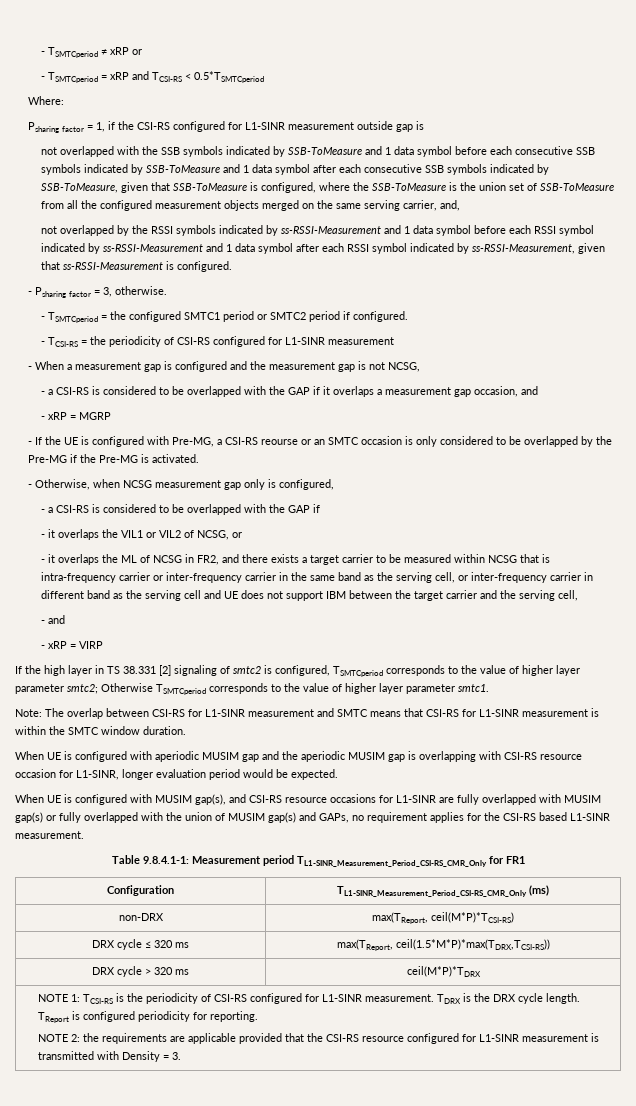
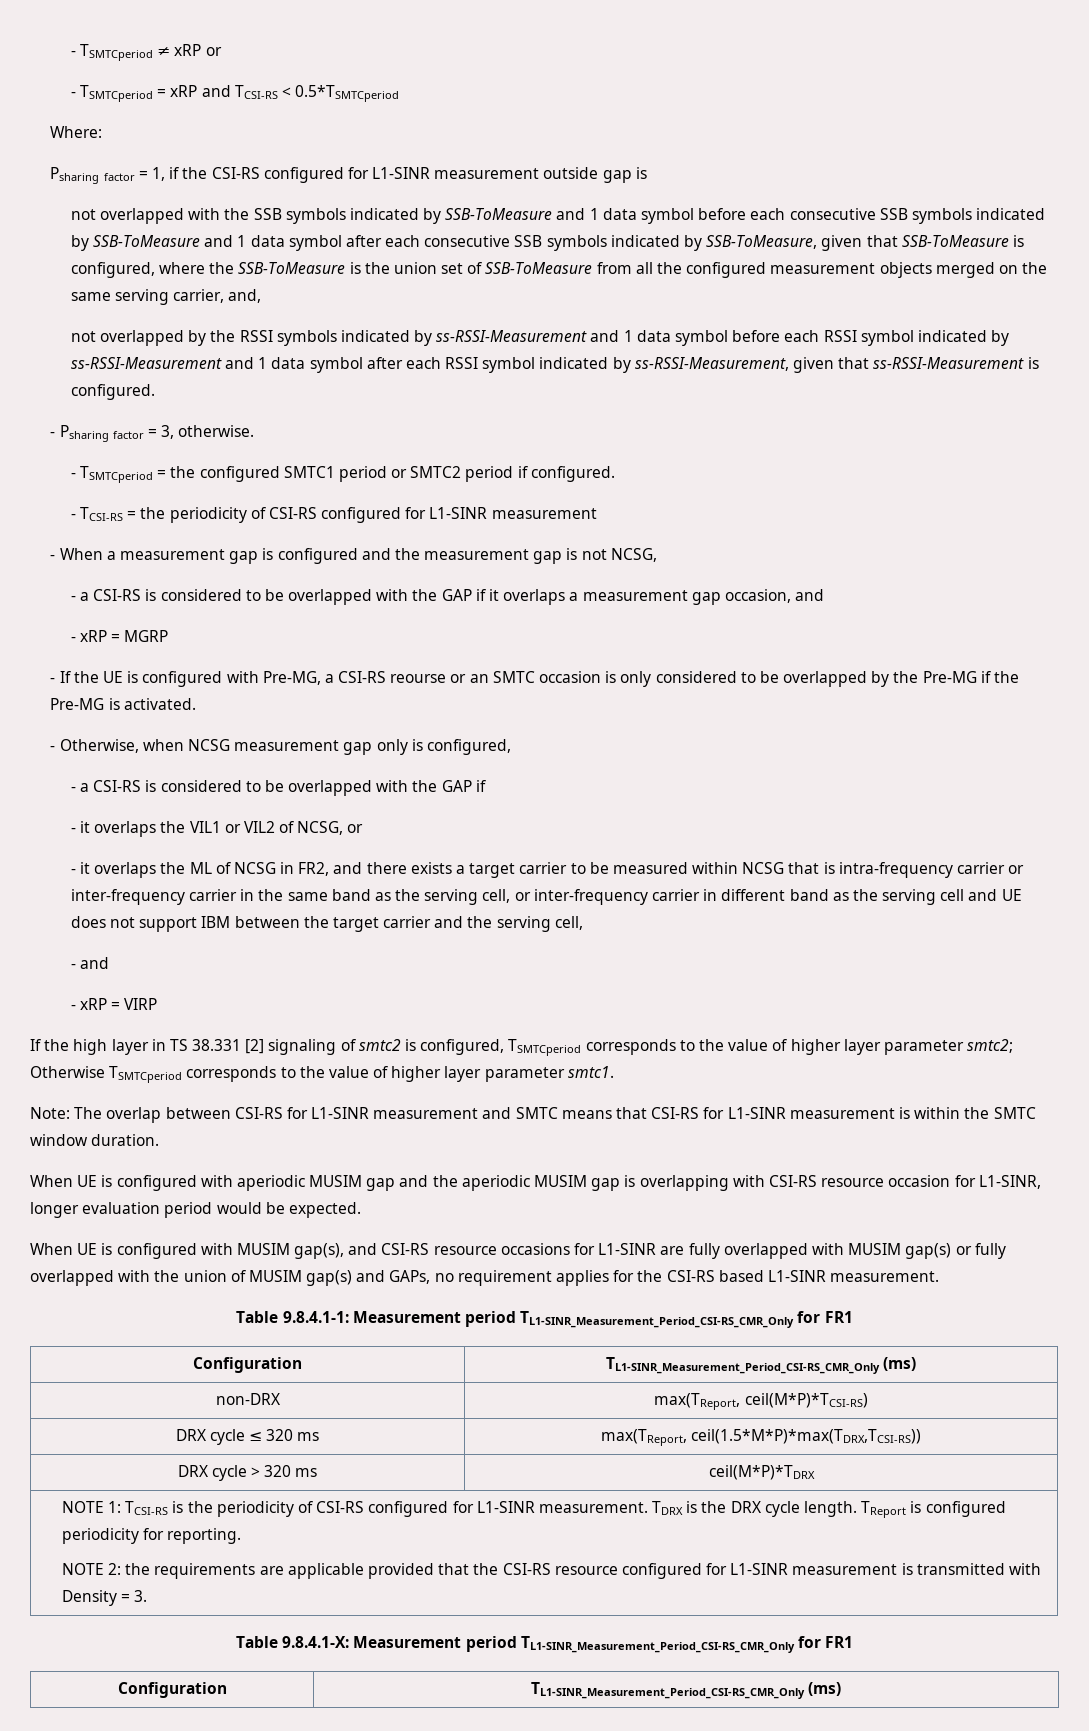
(181, 1056) none -> [235,1636,854,1653] [117,1682,227,1698] [530,1682,842,1699] // Table 9.8.4.1-X: Measurement period TL1-SINR_Measurement_Period_CSI-RS_CMR_Only for FR1 // Configuration | TL1-SINR_Measurement_Period_CSI-RS_CMR_Only (ms)

